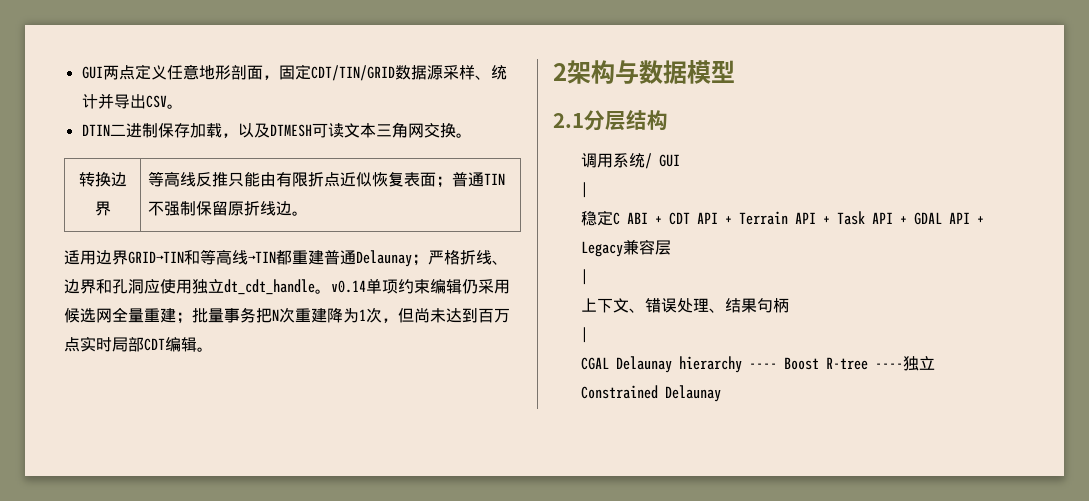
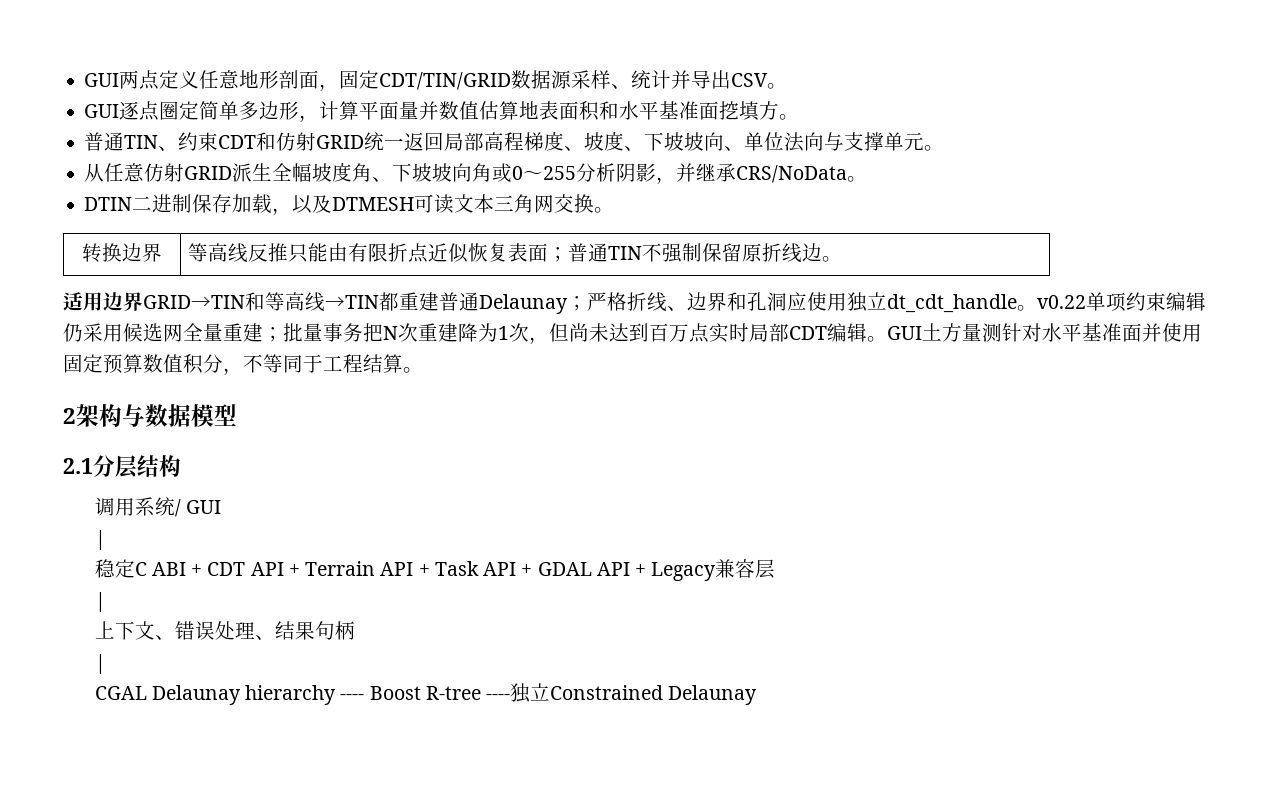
(183, 106) none -> [84,101,800,122] [84,132,945,152] [84,163,868,184] // GUI逐点圈定简单多边形，计算平面量并数值估算地表面积和水平基准面挖填方。 // 普通TIN、约束CDT和仿射GRID统一返回局部高程梯度、坡度、下坡坡向、单位法向与支撑单元。 // 从任意仿射GRID派生全幅坡度角、下坡坡向角或0～255分析阴影，并继承CRS/NoData。
[331,280,366,293] v0.14 -> [1037,295,1086,309] v0.22
(213, 349) none -> [887,323,1202,342] [63,354,423,375] GUI土方量测针对水平基准面并使用固定预算数值积分，不等同于工程结算。

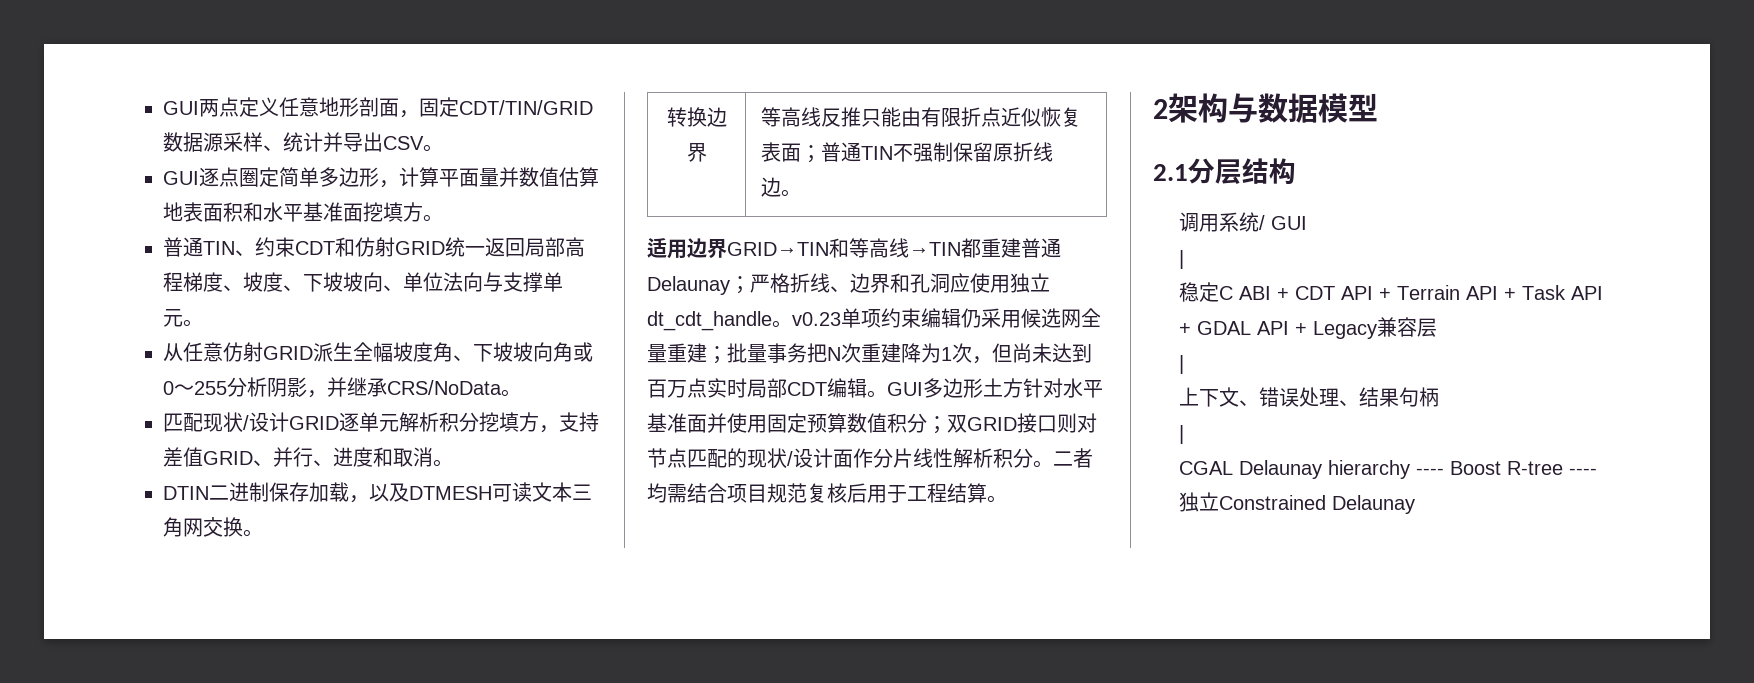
(868, 179) none -> [163,412,599,433] [163,447,453,467] // 匹配现状/设计GRID逐单元解析积分挖填方，支持差值GRID、并行、进度和取消。
[1037,295,1086,309] v0.22 -> [792,312,841,326] v0.23
[922,323,1002,342] 土方量测 -> [923,378,1023,398] 多边形土方
[223,354,303,375] ，不等同 -> [927,413,1097,434] [647,448,1093,468] [647,483,887,503] ；双GRID接口则对节点匹配的现状/设计面作分片线性解析积分。二者均需结合项目规范复核后用

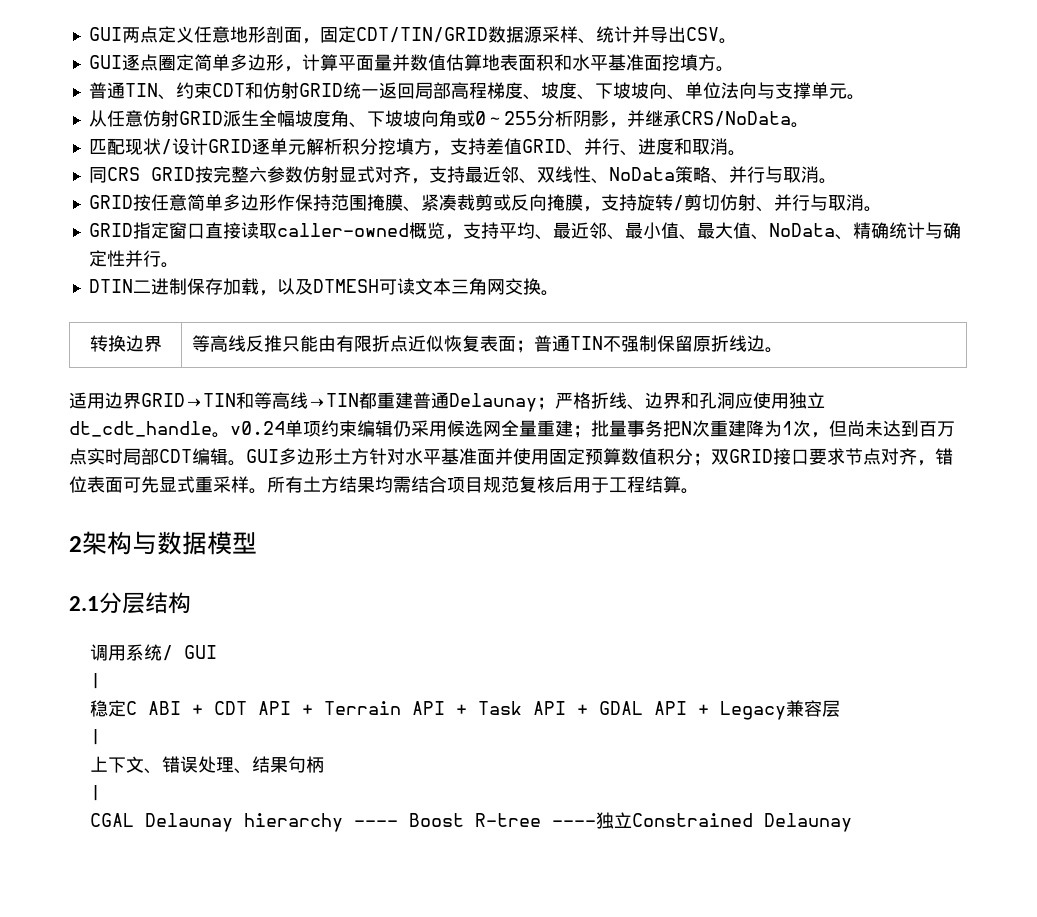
(453, 463) none -> [88,166,837,184] [88,194,882,212] [88,222,961,240] [88,250,179,268] // 同CRS GRID按完整六参数仿射显式对齐，支持最近邻、双线性、NoData策略、并行与取消。 // GRID按任意简单多边形作保持范围掩膜、紧凑裁剪或反向掩膜，支持旋转/剪切仿射、并行与取消。 // GRID指定窗口直接读取caller-owned概览，支持平均、最近邻、最小值、最大值、NoData、精确统计与确定性并行。
[792,312,841,326] v0.23 -> [230,421,285,435] v0.24
[1057,413,1097,433] [647,448,1093,468] 则对节点匹配的现状/设计面作分片线性解析积分。二者 -> [809,448,953,466] [69,476,375,494] 要求节点对齐，错位表面可先显式重采样。所有土方结果

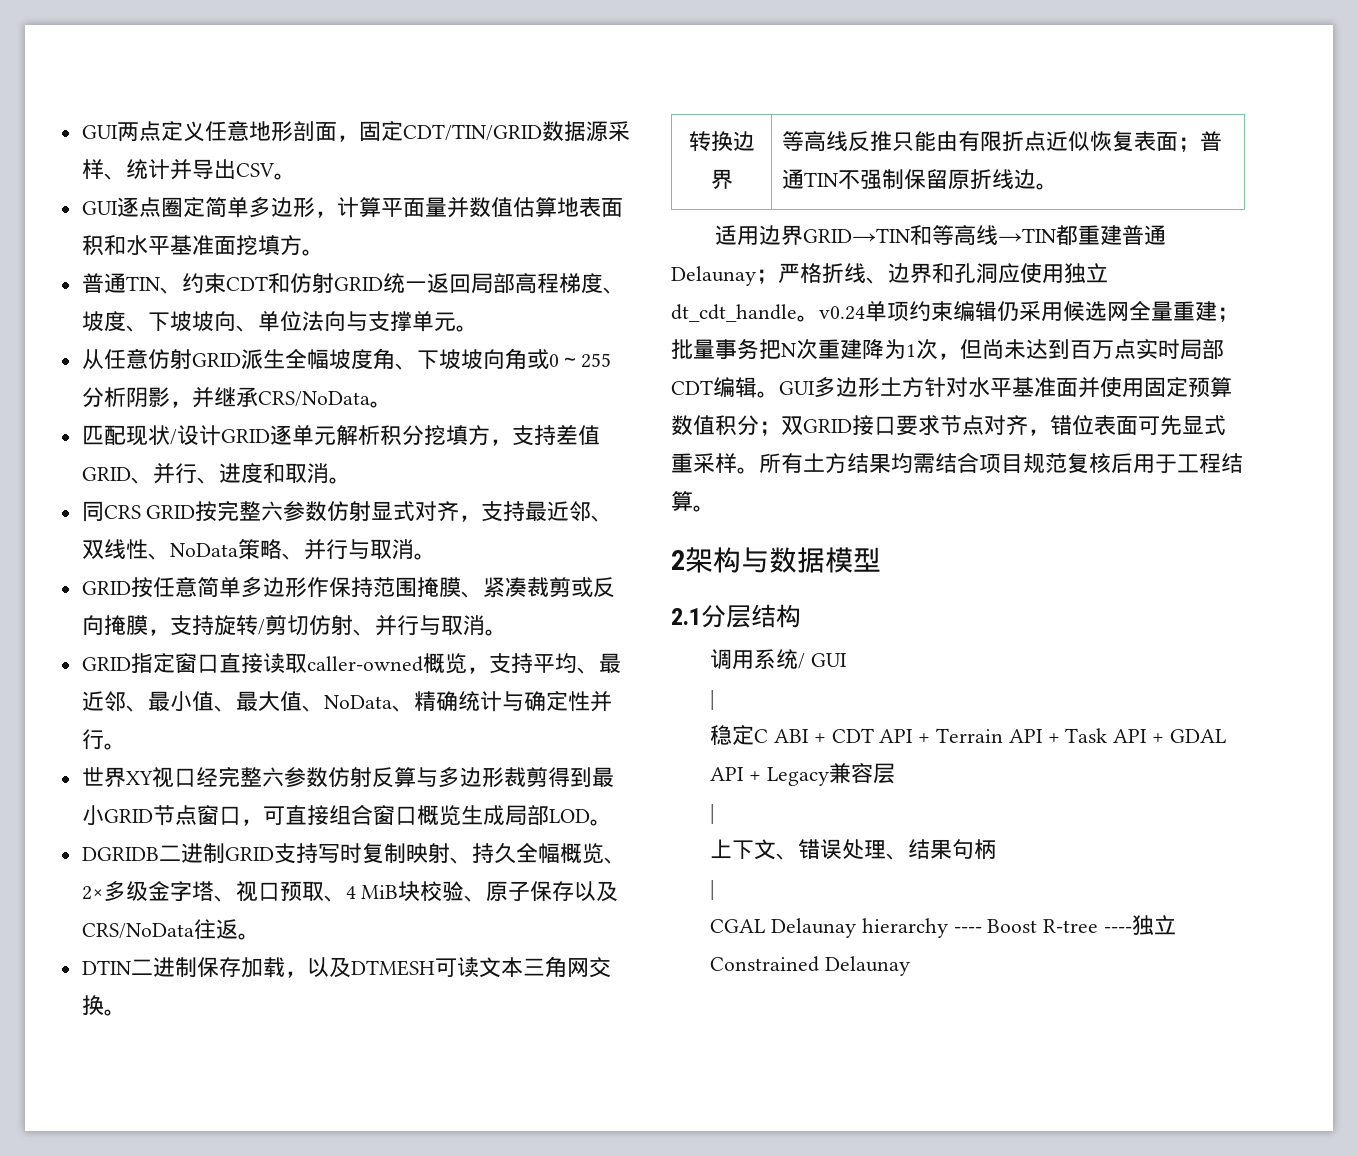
(179, 265) none -> [81,766,614,788] [81,804,612,826] [81,843,626,864] [81,881,619,902] [81,919,260,940] // 世界XY视口经完整六参数仿射反算与多边形裁剪得到最小GRID节点窗口，可直接组合窗口概览生成局部LOD。 // DGRIDB二进制GRID支持写时复制映射、持久全幅概览、2×多级金字塔、视口预取、4 MiB块校验、原子保存以及CRS/NoData往返。

